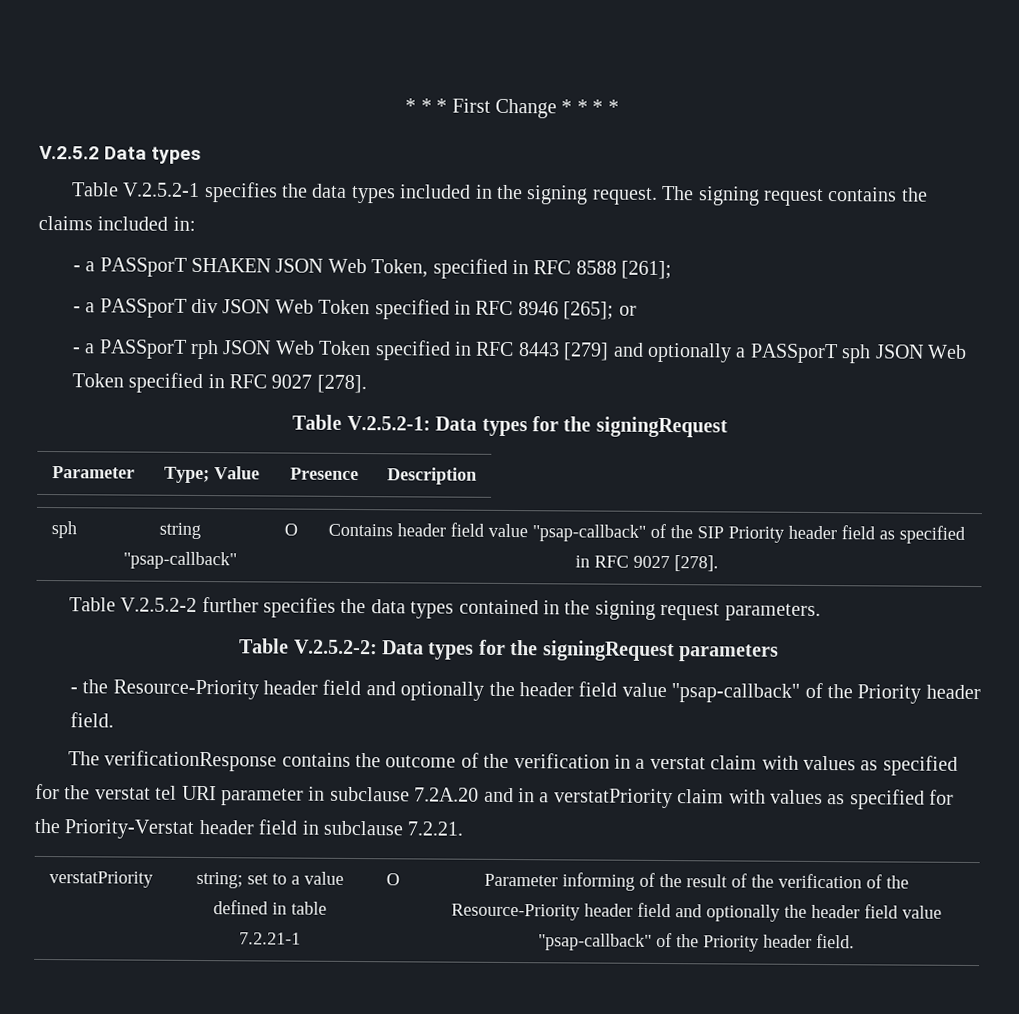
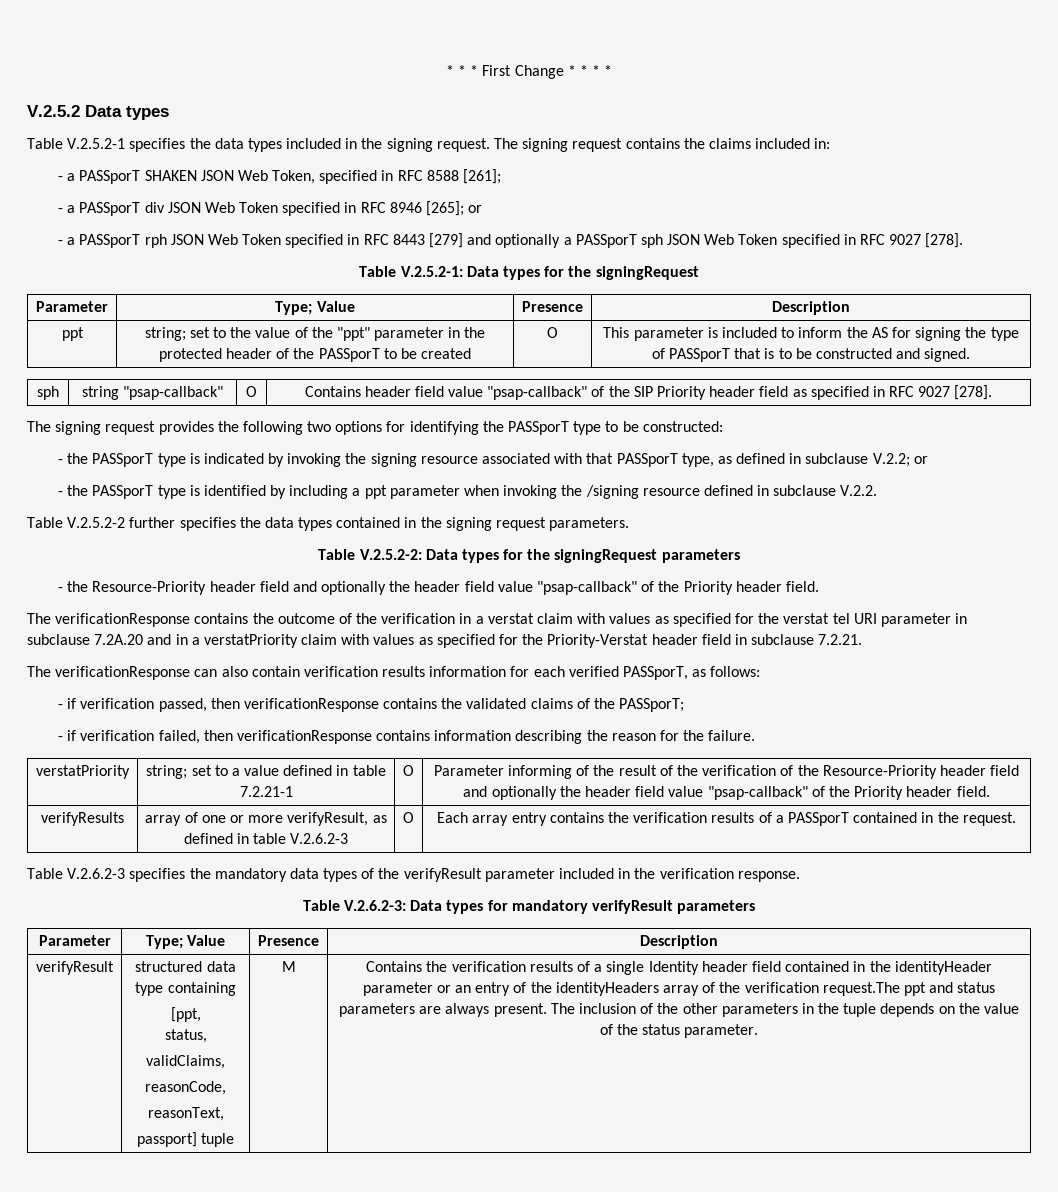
(477, 476) none -> [61,327,84,341] [144,327,486,341] [158,348,472,362] [547,327,558,338] [603,327,1019,341] [651,348,971,362] // ppt | string; set to the value of the "ppt" parameter in the protected header of the PASSporT to be created | O | This parameter is included to inform the AS for signing the type of PASSporT that is to be constructed and signed.
(719, 563) none -> [27,421,723,435] [57,453,928,467] [57,485,878,499] // The signing request provides the following two options for identifying the PASSporT type to be constructed: // - the PASSporT type is indicated by invoking the signing resource associated with that PASSporT type, as defined in subclause V.2.2; or // - the PASSporT type is identified by including a ppt parameter when invoking the /signing resource defined in subclause V.2.2.
(464, 828) none -> [27,666,761,680] [57,698,685,712] [57,730,756,744] // The verificationResponse can also contain verification results information for each verified PASSporT, as follows: // - if verification passed, then verificationResponse contains the validated claims of the PASSporT; // - if verification failed, then verificationResponse contains information describing the reason for the failure.
(855, 941) none -> [41,812,124,826] [145,812,387,826] [183,833,349,844] [403,812,414,823] [437,812,1016,826] [27,868,800,882] [302,900,756,914] [38,935,111,946] [145,935,226,949] [258,935,319,946] [640,935,718,949] [36,961,114,975] [135,961,236,972] [135,982,236,996] [170,1007,201,1022] [164,1029,207,1043] [146,1055,225,1069] [145,1081,226,1095] [147,1107,224,1121] [136,1132,235,1147] [281,961,296,972] [366,961,992,975] [362,982,996,996] [339,1003,1019,1017] [599,1024,759,1038] // verifyResults | array of one or more verifyResult, as defined in table V.2.6.2-3 | O | Each array entry contains the verification results of a PASSporT contained in the request. // Table V.2.6.2-3 specifies the mandatory data types of the verifyResult parameter included in the verification response. // Table V.2.6.2-3: Data types for mandatory verifyResult parameters // Parameter | Type; Value | Presence | Description // verifyResult | structured data type containing // [ppt, // status, // validClaims, // reasonCode, // reasonText, // passport] tuple | M | Contains the verification results of a single Identity header field contained in the identityHeader parameter or an entry of the identityHeaders array of the verification request.The ppt and status parameters are always present. The inclusion of the other parameters in the tuple depends on the value of the status parameter.

